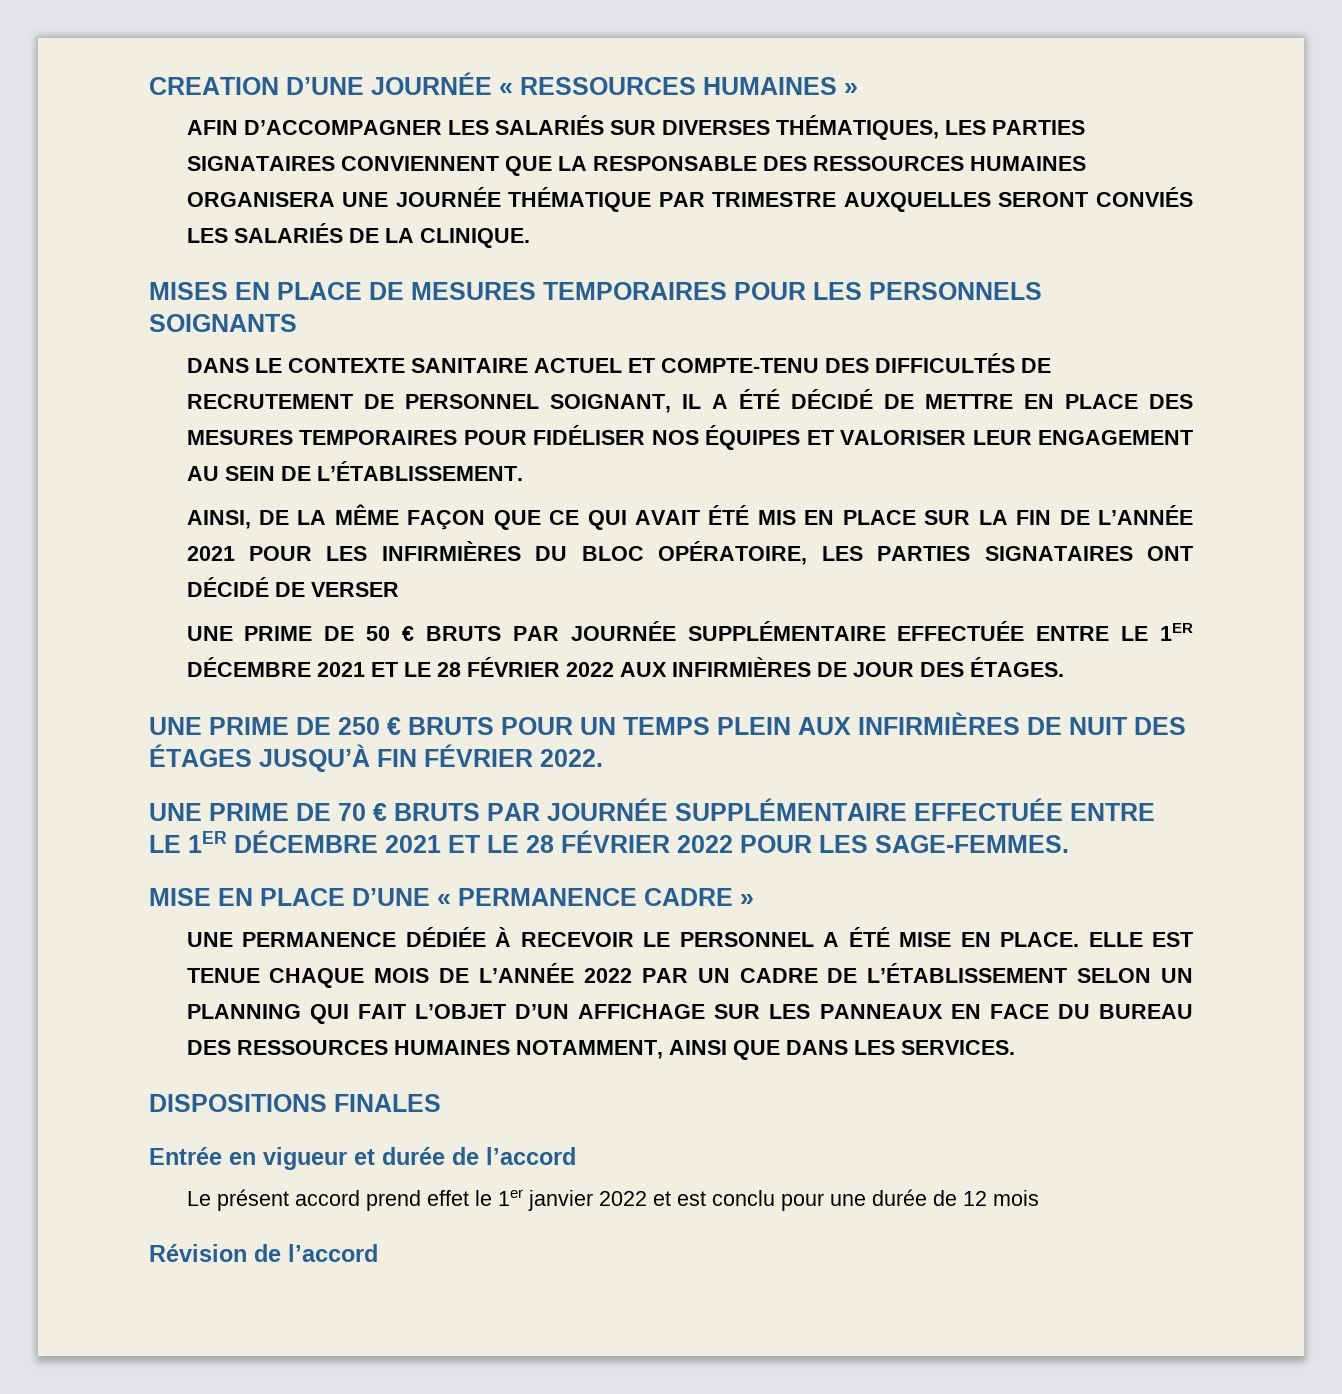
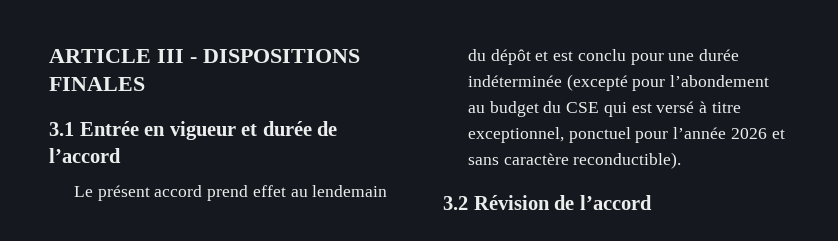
[149,72,858,95] [186,115,1085,140] [186,156,1086,176] [186,187,1193,212] [186,223,530,248] [149,282,1042,300] [149,314,297,332] [186,353,1051,373] [186,389,1193,413] [186,425,1193,450] [186,461,523,481] [186,504,1193,530] [186,541,1193,565] [186,577,399,597] [186,621,1193,641] [186,657,1064,677] [149,712,1186,735] [149,744,603,772] [149,798,1155,821] [149,830,1069,853] [149,888,754,906] [186,927,1193,947] [186,963,1193,988] [186,1004,1193,1024] [186,1040,1015,1060] CREATION D’UNE JOURNÉE « RESSOURCES HUMAINES » // AFIN D’ACCOMPAGNER LES SALARIÉS SUR DIVERSES THÉMATIQUES, LES PARTIES SIGNATAIRES CONVIENNENT QUE LA RESPONSABLE DES RESSOURCES HUMAINES ORGANISERA UNE JOURNÉE THÉMATIQUE PAR TRIMESTRE AUXQUELLES SERONT CONVIÉS LES SALARIÉS DE LA CLINIQUE. // MISES EN PLACE DE MESURES TEMPORAIRES POUR LES PERSONNELS SOIGNANTS // DANS LE CONTEXTE SANITAIRE ACTUEL ET COMPTE-TENU DES DIFFICULTÉS DE RECRUTEMENT DE PERSONNEL SOIGNANT, IL A ÉTÉ DÉCIDÉ DE METTRE EN PLACE DES MESURES TEMPORAIRES POUR FIDÉLISER NOS ÉQUIPES ET VALORISER LEUR ENGAGEMENT AU SEIN DE L’ÉTABLISSEMENT. // AINSI, DE LA MÊME FAÇON QUE CE QUI AVAIT ÉTÉ MIS EN PLACE SUR LA FIN DE L’ANNÉE 2021 POUR LES INFIRMIÈRES DU BLOC OPÉRATOIRE, LES PARTIES SIGNATAIRES ONT DÉCIDÉ DE VERSER // UNE PRIME DE 50 € BRUTS PAR JOURNÉE SUPPLÉMENTAIRE EFFECTUÉE ENTRE LE 1ER DÉCEMBRE 2021 ET LE 28 FÉVRIER 2022 AUX INFIRMIÈRES DE JOUR DES ÉTAGES. // UNE PRIME DE 250 € BRUTS POUR UN TEMPS PLEIN AUX INFIRMIÈRES DE NUIT DES ÉTAGES JUSQU’À FIN FÉVRIER 2022. // UNE PRIME DE 70 € BRUTS PAR JOURNÉE SUPPLÉMENTAIRE EFFECTUÉE ENTRE LE 1ER DÉCEMBRE 2021 ET LE 28 FÉVRIER 2022 POUR LES SAGE-FEMMES. // MISE EN PLACE D’UNE « PERMANENCE CADRE » // UNE PERMANENCE DÉDIÉE À RECEVOIR LE PERSONNEL A ÉTÉ MISE EN PLACE. ELLE EST TENUE CHAQUE MOIS DE L’ANNÉE 2022 PAR UN CADRE DE L’ÉTABLISSEMENT SELON UN PLANNING QUI FAIT L’OBJET D’UN AFFICHAGE SUR LES PANNEAUX EN FACE DU BUREAU DES RESSOURCES HUMAINES NOTAMMENT, AINSI QUE DANS LES SERVICES. // -> [49,49,197,63] ARTICLE III -
(441, 1103) none -> [49,122,74,136] 3.1
[474,1189,647,1211] le 1er janvier 2022 -> [290,185,388,197] [467,49,531,65] au lendemain du dépôt
[932,1190,1039,1206] de 12 mois // -> [467,74,770,91] [467,101,741,117] [467,127,785,143] [467,152,682,169] [443,196,468,210] indéterminée (excepté pour l’abondement au budget du CSE qui est versé à titre exceptionnel, ponctuel pour l’année 2026 et sans caractère reconductible). // 3.2

